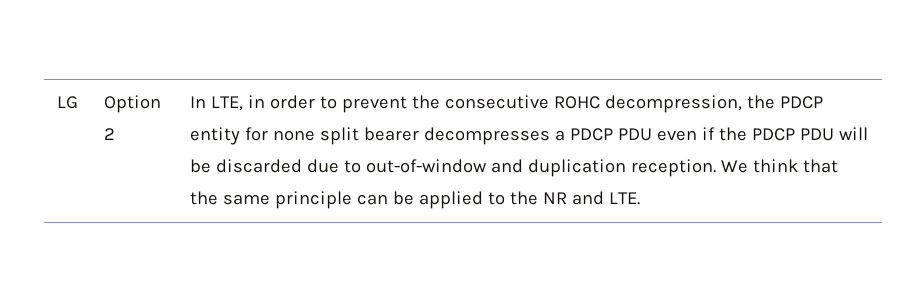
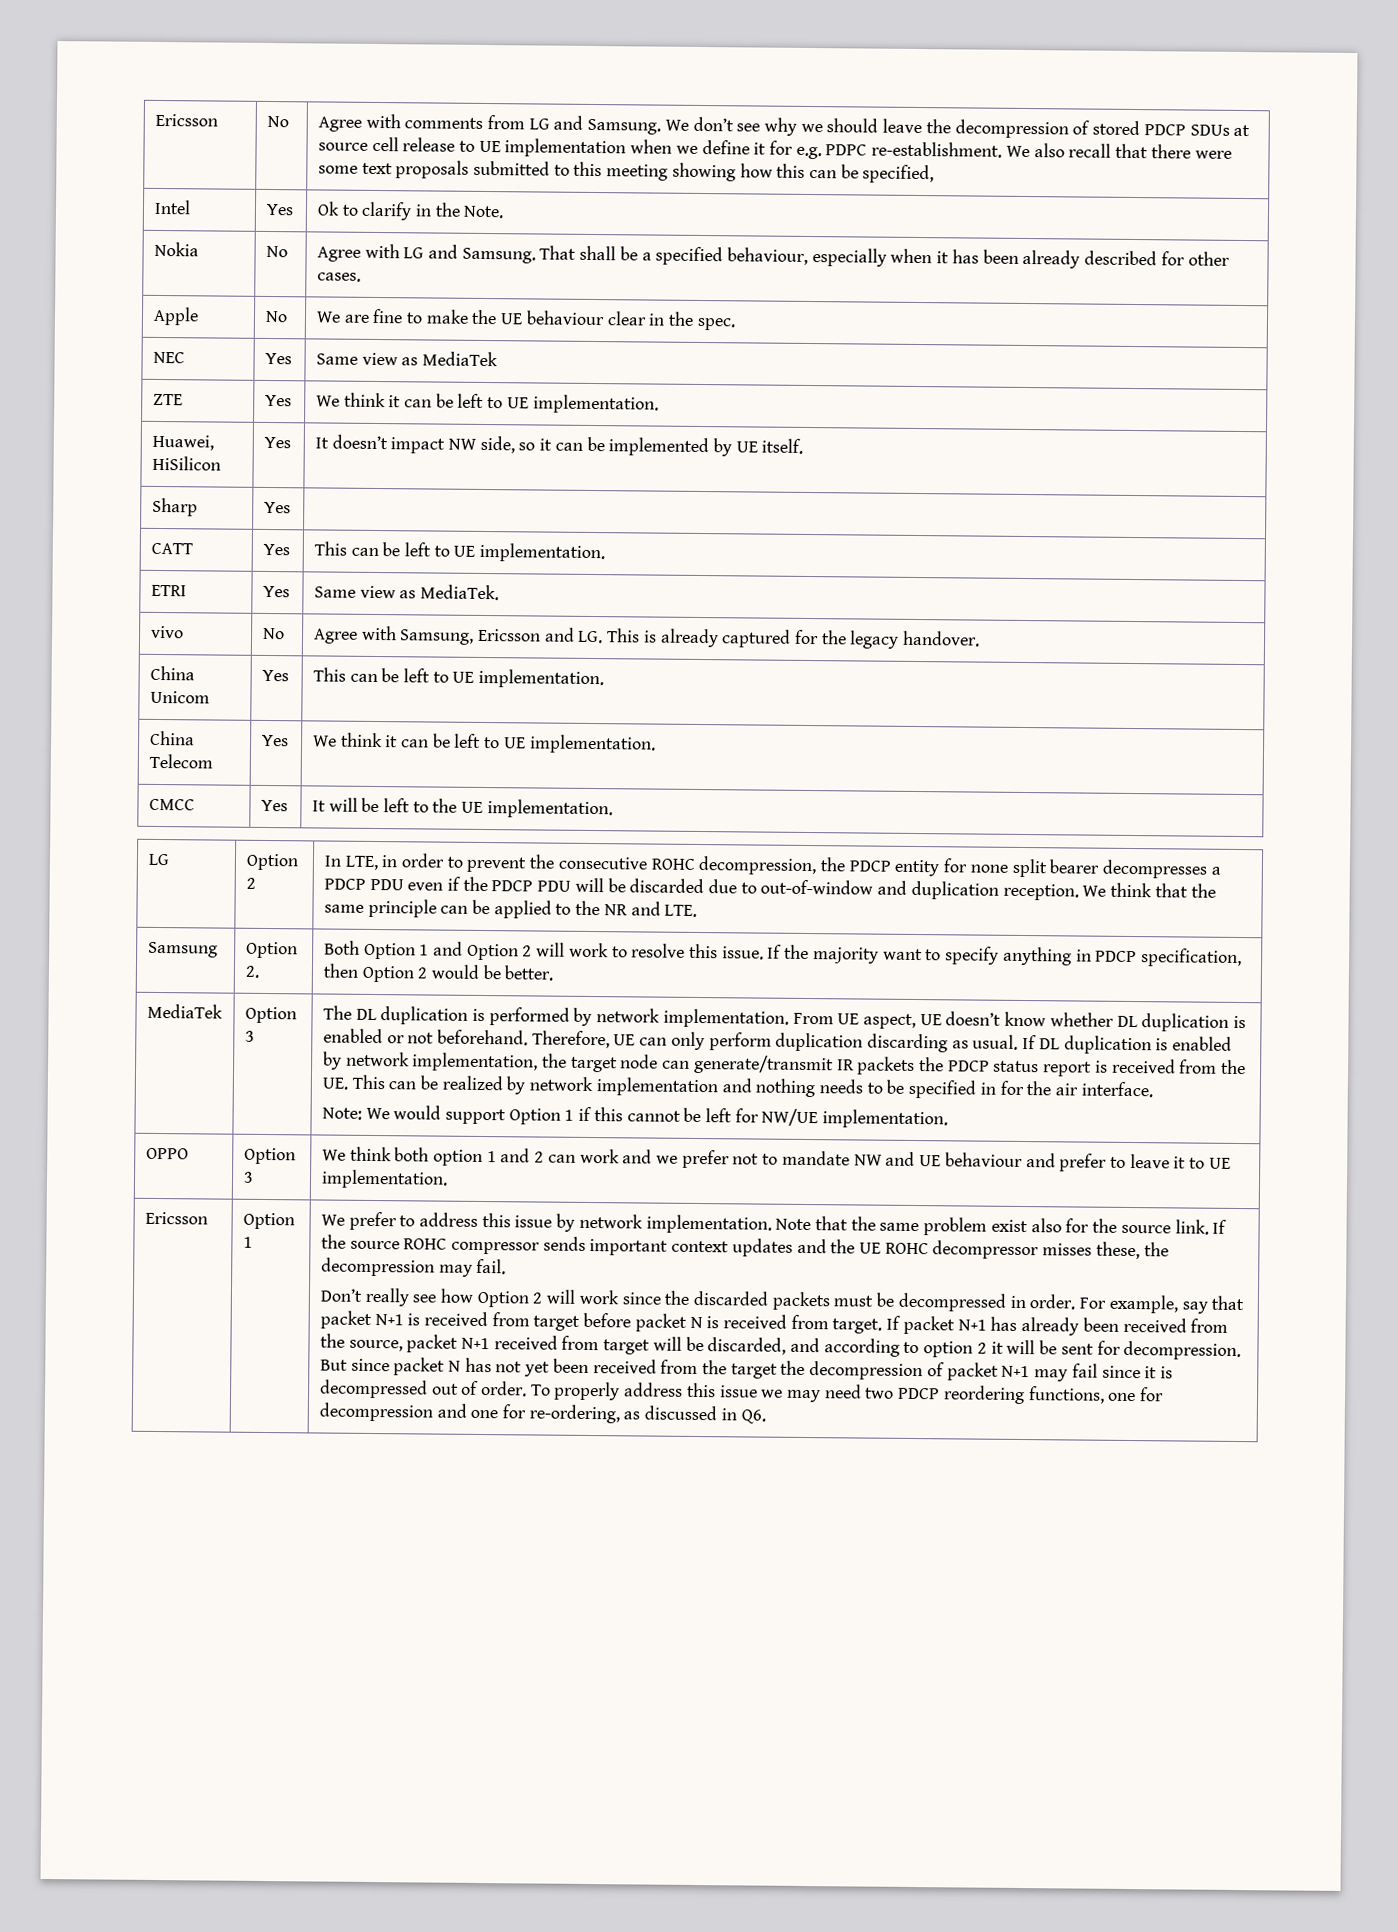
(56, 102) none -> [154,113,218,127] [266,115,289,128] [317,113,1251,139] [317,136,1232,160] [317,160,935,184] [153,199,191,215] [265,203,294,216] [316,201,505,221] [153,241,199,257] [265,245,288,258] [316,243,1230,269] [316,272,361,282] [152,306,199,326] [264,310,288,323] [315,308,735,331] [152,351,185,364] [264,352,292,365] [315,351,498,367] [152,393,183,406] [264,394,292,407] [315,392,659,414] [151,434,214,451] [151,455,221,471] [263,436,291,449] [314,434,804,457] [151,497,198,517] [263,501,291,514] [150,542,193,555] [262,543,290,556] [313,541,606,563] [150,584,187,597] [262,585,290,598] [313,584,499,601] [150,625,184,639] [262,627,285,640] [312,625,981,649] [149,665,195,681] [149,690,210,704] [261,669,289,682] [312,667,605,689] [149,730,195,746] [148,753,213,769] [261,734,289,747] [312,732,656,754] [148,798,195,811] [260,799,288,812] [311,797,613,819] Ericsson | No | Agree with comments from LG and Samsung. We don’t see why we should leave the decompression of stored PDCP SDUs at source cell release to UE implementation when we define it for e.g. PDPC re-establishment. We also recall that there were some text proposals submitted to this meeting showing how this can be specified, // Intel | Yes | Ok to clarify in the Note. // Nokia | No | Agree with LG and Samsung. That shall be a specified behaviour, especially when it has been already described for other cases. // Apple | No | We are fine to make the UE behaviour clear in the spec. // NEC | Yes | Same view as MediaTek // ZTE | Yes | We think it can be left to UE implementation. // Huawei, HiSilicon | Yes | It doesn’t impact NW side, so it can be implemented by UE itself. // Sharp | Yes | // CATT | Yes | This can be left to UE implementation. // ETRI | Yes | Same view as MediaTek. // vivo | No | Agree with Samsung, Ericsson and LG. This is already captured for the legacy handover. // China Unicom | Yes | This can be left to UE implementation. // China Telecom | Yes | We think it can be left to UE implementation. // CMCC | Yes | It will be left to the UE implementation. //
(640, 198) none -> [147,941,218,958] [245,941,298,959] [244,965,259,978] [323,940,1243,968] [322,963,554,983] [146,1003,223,1019] [244,1006,297,1024] [244,1030,255,1042] [322,1005,1247,1032] [322,1028,1233,1055] [322,1051,1247,1077] [321,1074,1153,1099] [321,1105,949,1129] [145,1147,189,1160] [243,1147,296,1165] [242,1171,254,1183] [321,1146,1231,1172] [320,1169,448,1189] [144,1211,208,1225] [242,1212,295,1230] [242,1236,253,1248] [320,1211,1228,1236] [320,1234,1169,1260] [320,1257,507,1277] [319,1287,1245,1314] [319,1310,1229,1336] [319,1333,1242,1361] [319,1357,1174,1382] [318,1379,1165,1405] [318,1402,766,1424] // Samsung | Option 2. | Both Option 1 and Option 2 will work to resolve this issue. If the majority want to specify anything in PDCP specification, then Option 2 would be better. // MediaTek | Option 3 | The DL duplication is performed by network implementation. From UE aspect, UE doesn’t know whether DL duplication is enabled or not beforehand. Therefore, UE can only perform duplication discarding as usual. If DL duplication is enabled by network implementation, the target node can generate/transmit IR packets the PDCP status report is received from the UE. This can be realized by network implementation and nothing needs to be specified in for the air interface. // Note: We would support Option 1 if this cannot be left for NW/UE implementation. // OPPO | Option 3 | We think both option 1 and 2 can work and we prefer not to mandate NW and UE behaviour and prefer to leave it to UE implementation. // Ericsson | Option 1 | We prefer to address this issue by network implementation. Note that the same problem exist also for the source link. If the source ROHC compressor sends important context updates and the UE ROHC decompressor misses these, the decompression may fail. // Don’t really see how Option 2 will work since the discarded packets must be decompressed in order. For example, say that packet N+1 is received from target before packet N is received from target. If packet N+1 has already been received from the source, packet N+1 received from target will be discarded, and according to option 2 it will be sent for decompression. But since packet N has not yet been received from the target the decompression of packet N+1 may fail since it is decompressed out of order. To properly address this issue we may need two PDCP reordering functions, one for decompression and one for re-ordering, as discussed in Q6.

